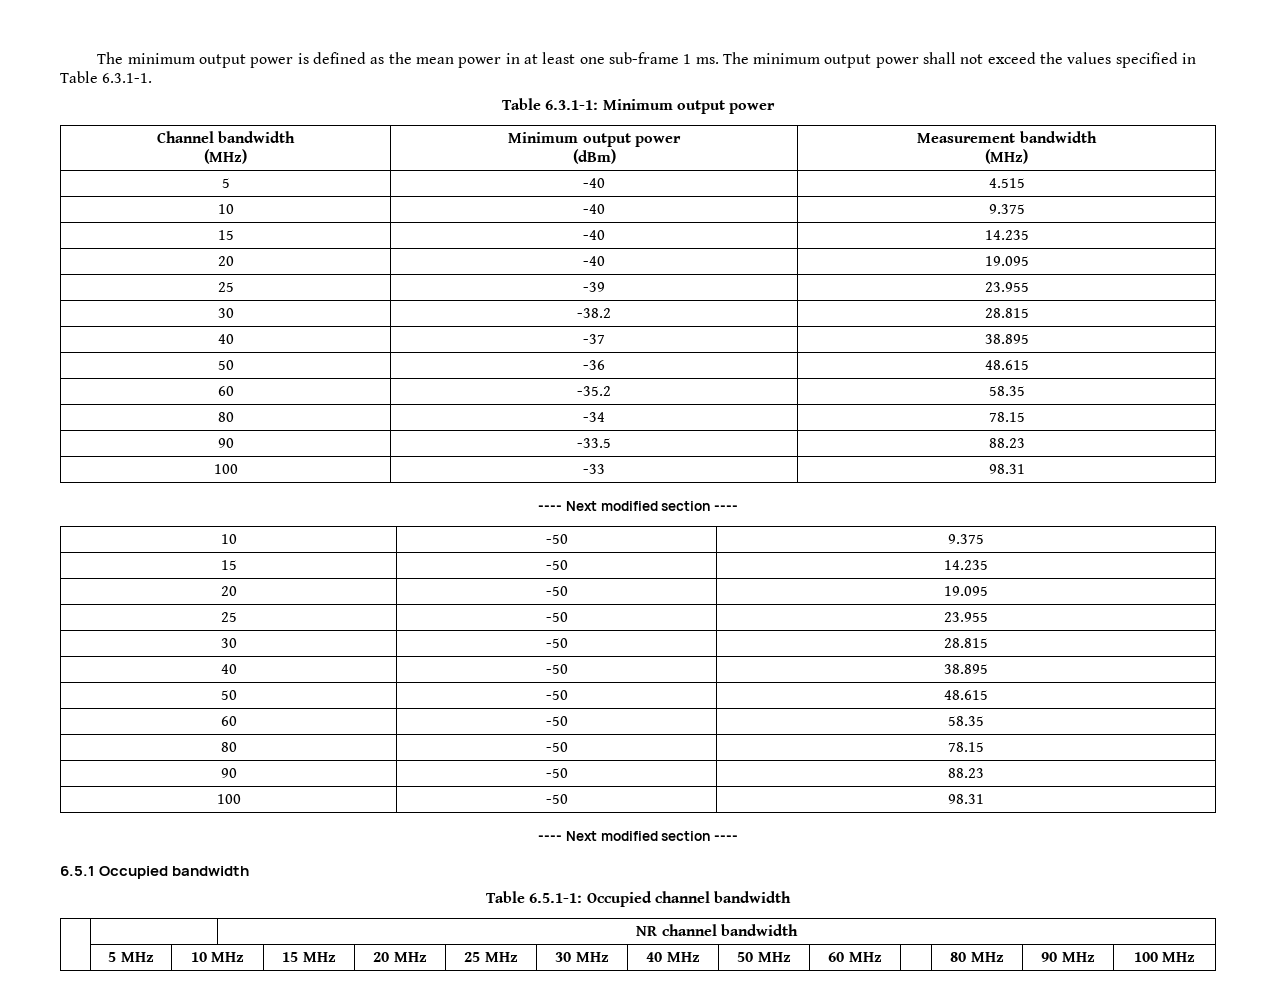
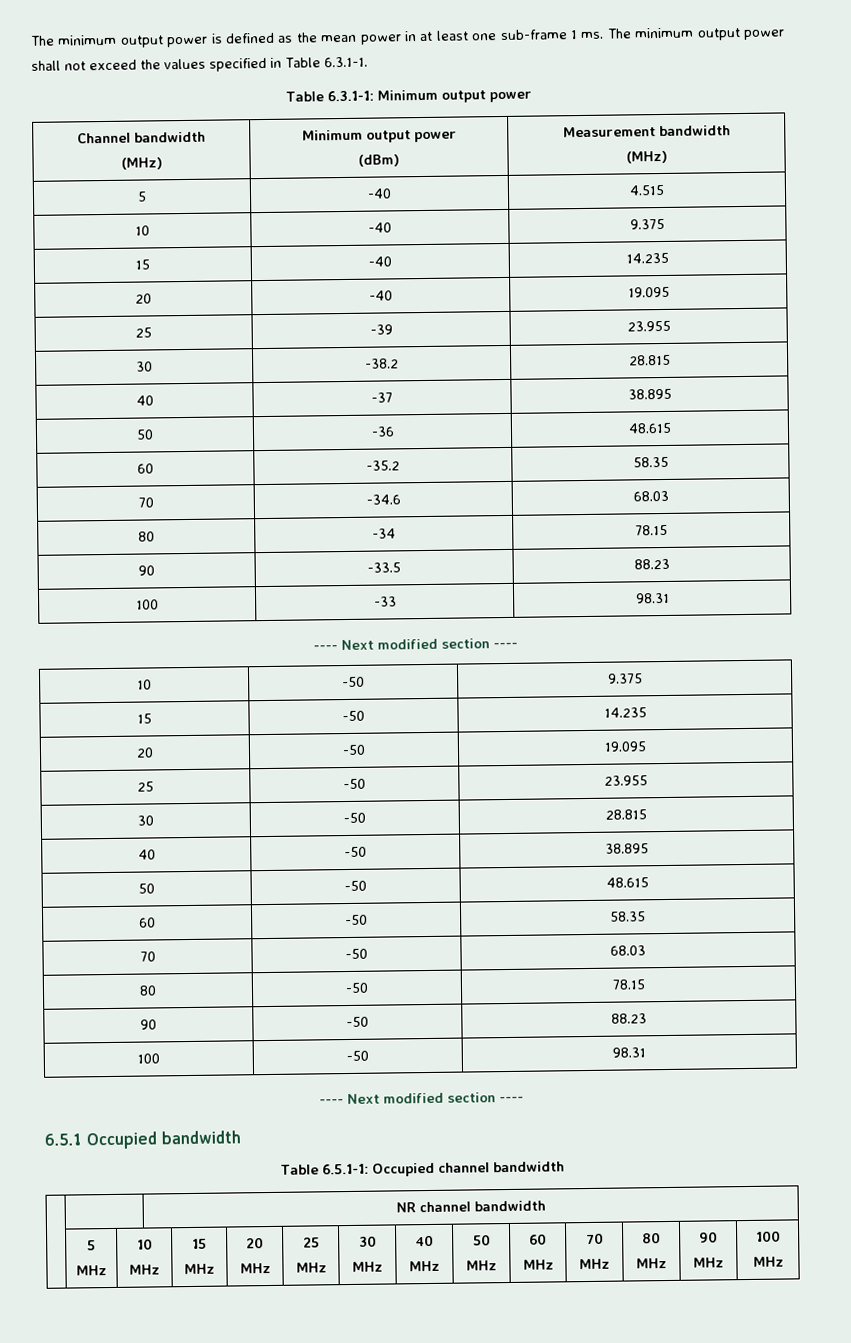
(1025, 391) none -> [137,497,154,508] [365,494,401,505] [632,490,669,502] // 70 | -34.6 | 68.03
(984, 721) none -> [139,951,156,962] [345,948,369,960] [610,945,646,956] // 70 | -50 | 68.03
(882, 957) none -> [585,1232,604,1245] [579,1258,610,1270] 70 MHz

